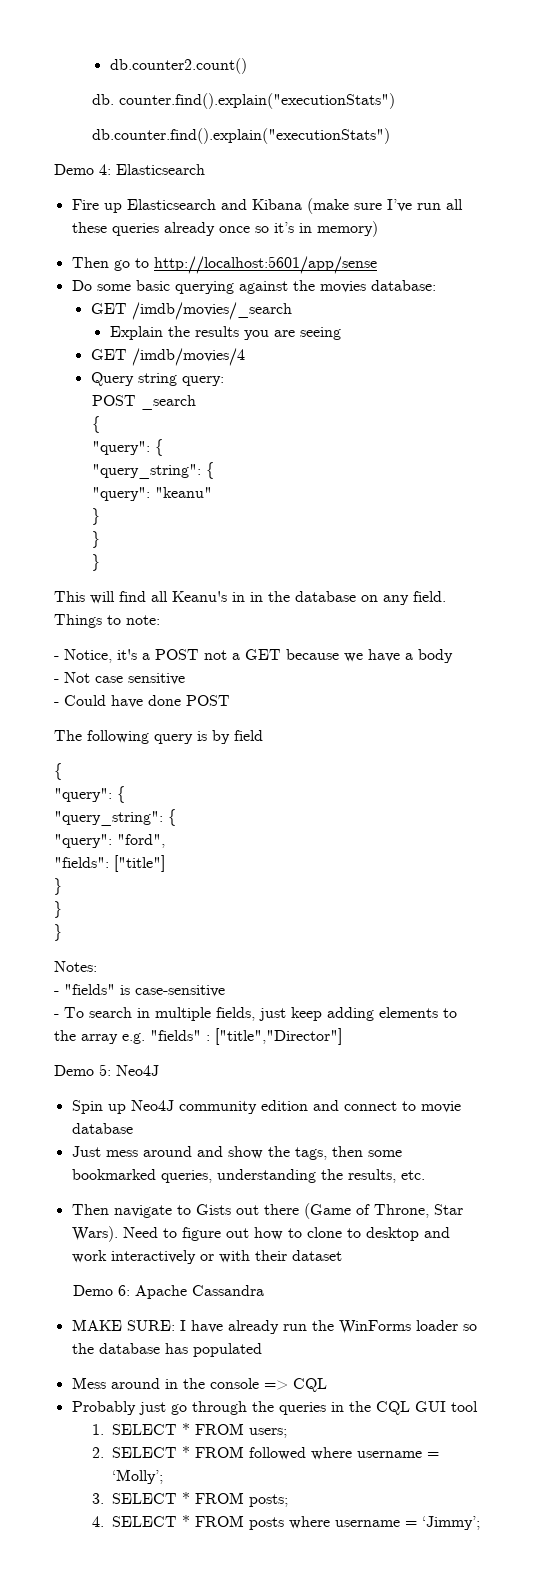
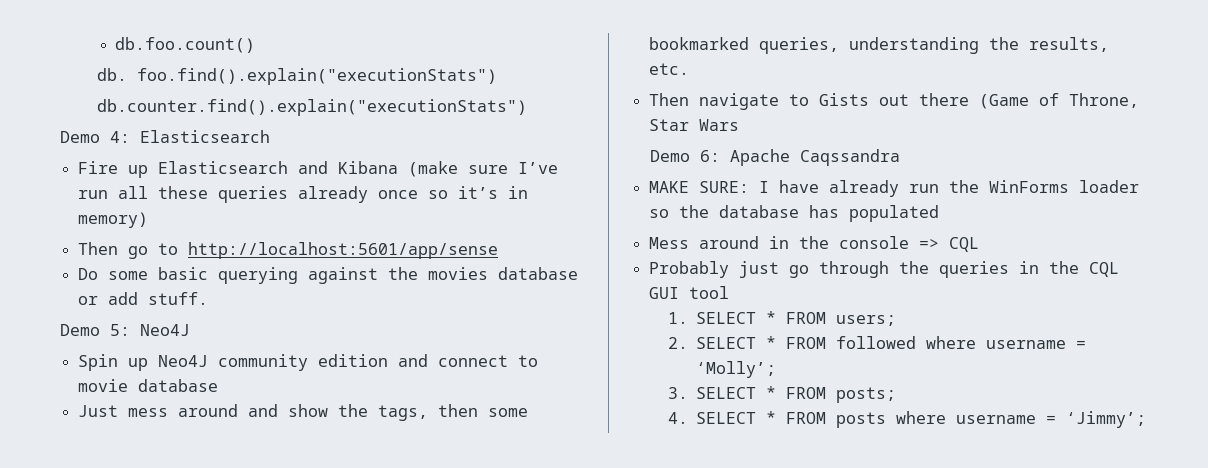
[109,58,247,74] db.counter2.count() -> [115,37,256,53] db.foo.count()
[119,93,396,109] counter.find().explain("executionStats") -> [137,68,498,85] foo.find().explain("executionStats")
[370,280,436,291] [90,302,292,320] [109,326,341,340] [90,348,245,366] [90,372,224,386] [92,395,197,410] [92,416,101,433] [92,439,164,456] [92,462,215,479] [92,487,213,501] [92,508,101,525] [92,531,101,548] [92,554,101,571] [54,591,446,605] [54,614,160,628] [54,649,453,663] [54,672,185,685] [54,695,230,708] [54,730,263,744] [54,763,62,780] [54,786,125,803] [54,809,176,826] [54,834,165,848] [54,855,165,872] [54,878,62,895] [54,901,62,918] [54,924,62,941] [54,961,97,972] [54,984,225,997] [54,1007,457,1021] [54,1028,342,1045] database: // GET /imdb/movies/_search // Explain the results you are seeing // GET /imdb/movies/4 // Query string query: // POST _search // { // "query": { // "query_string": { // "query": "keanu" // } // } // } // This will find all Keanu's in in the database on any field. Things to note: // - Notice, it's a POST not a GET because we have a body // - Not case sensitive // - Could have done POST // The following query is by field // { // "query": { // "query_string": { // "query": "ford", // "fields": ["title"] // } // } // } // Notes: // - "fields" is case-sensitive // - To search in multiple fields, just keep adding elements to the array e.g. "fields" : ["title","Director"] -> [498,267,579,280] [78,292,209,305] database or add stuff.
[71,1226,450,1242] [71,1250,342,1264] Wars). Need to figure out how to clone to desktop and work interactively or with their dataset -> [699,119,740,131] Wars
[192,1285,265,1296] Cassandra -> [799,149,900,166] Caqssandra

